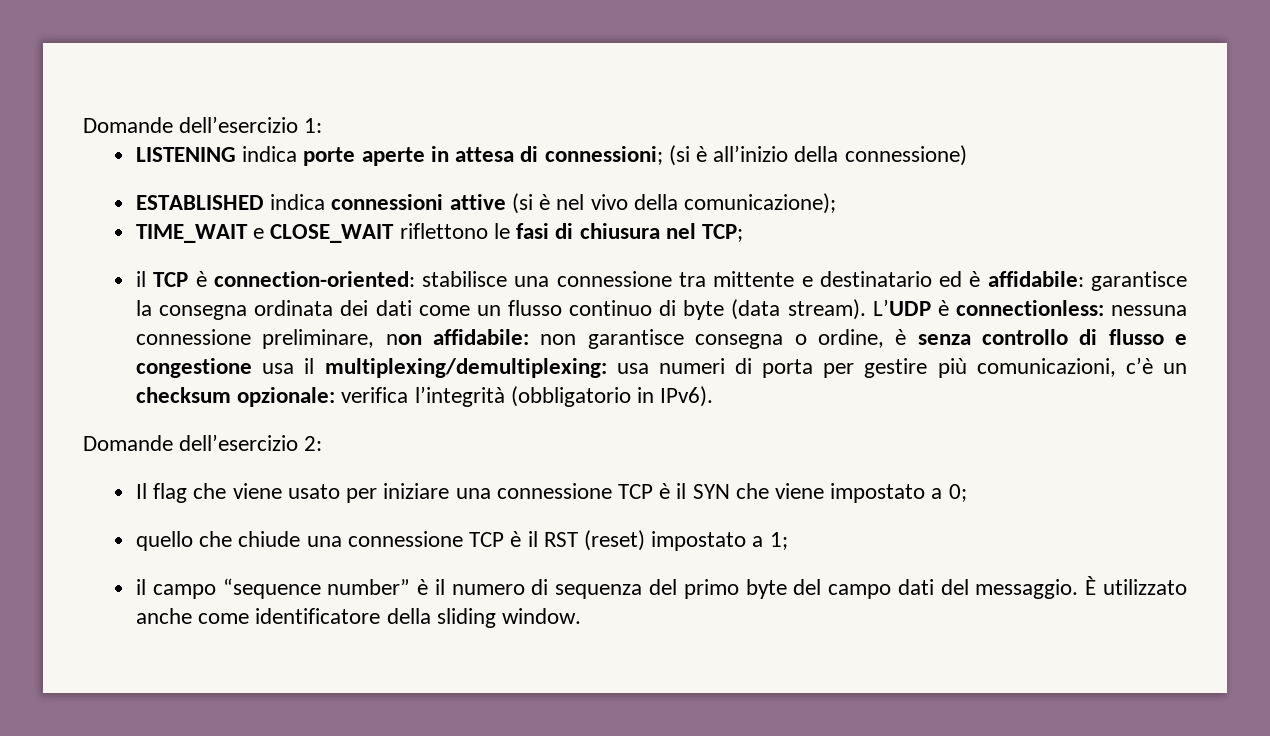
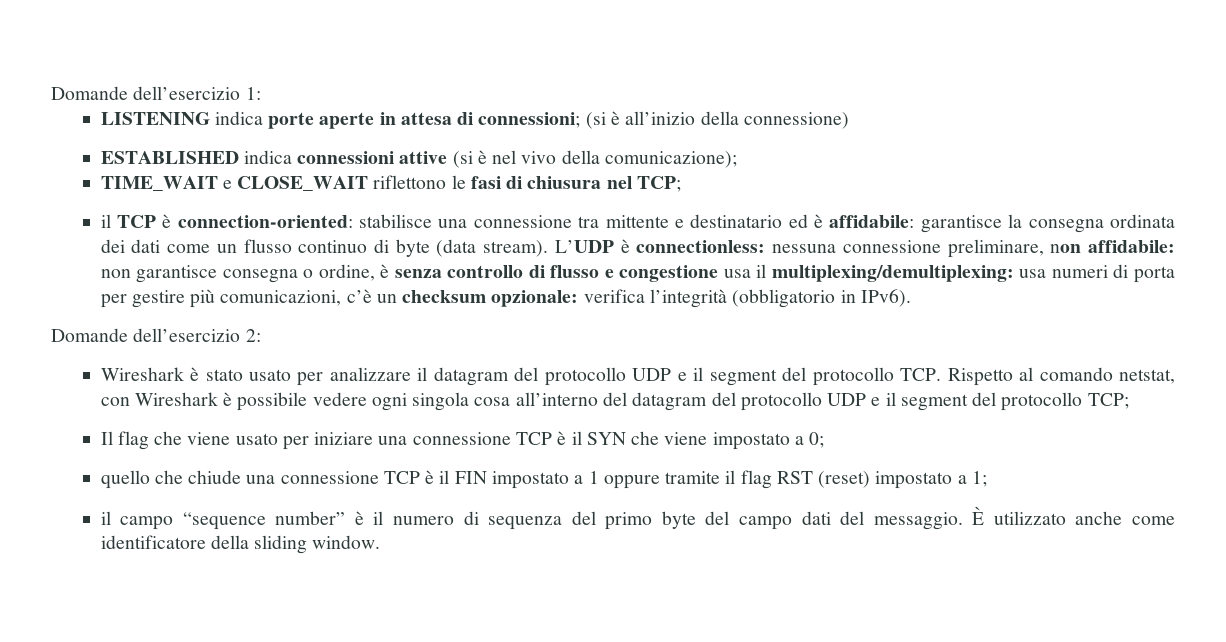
(323, 443) none -> [100,367,1175,386] [100,392,1129,411] // Wireshark è stato usato per analizzare il datagram del protocollo UDP e il segment del protocollo TCP. Rispetto al comando netstat, con Wireshark è possibile vedere ogni singola cosa all’interno del datagram del protocollo UDP e il segment del protocollo TCP;
(538, 539) none -> [454,470,772,489] FIN impostato a 1 oppure tramite il flag

